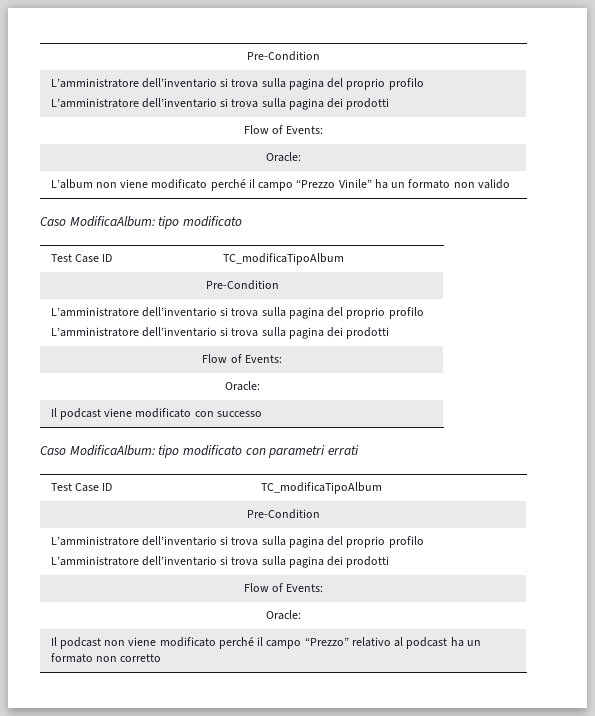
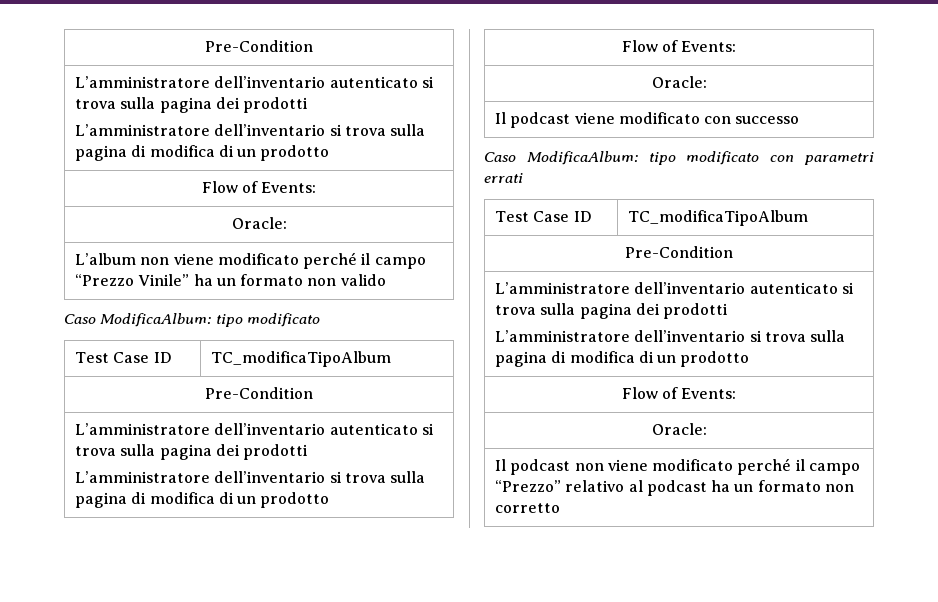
[247,51,320,61] [50,78,424,90] [50,98,390,110] Pre-Condition // L’amministratore dell’inventario si trova sulla pagina del proprio profilo // L’amministratore dell’inventario si trova sulla pagina dei prodotti -> [205,40,313,52] [74,76,434,88] [74,97,309,113] [74,124,426,136] [74,145,330,161] Pre-Condition // L’amministratore dell’inventario autenticato si trova sulla pagina dei prodotti // L’amministratore dell’inventario si trova sulla pagina di modifica di un prodotto
[220,307,424,319] [50,327,390,339] si trova sulla pagina del proprio profilo // L’amministratore dell’inventario si trova sulla pagina dei prodotti -> [329,423,434,435] [74,444,309,460] [74,471,426,483] [74,492,330,508] autenticato si trova sulla pagina dei prodotti // L’amministratore dell’inventario si trova sulla pagina di modifica di un prodotto
[220,536,424,548] [50,556,390,568] si trova sulla pagina del proprio profilo // L’amministratore dell’inventario si trova sulla pagina dei prodotti -> [749,282,854,294] [494,303,729,319] [494,330,846,342] [494,351,750,367] autenticato si trova sulla pagina dei prodotti // L’amministratore dell’inventario si trova sulla pagina di modifica di un prodotto

